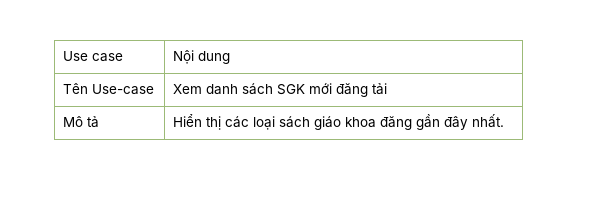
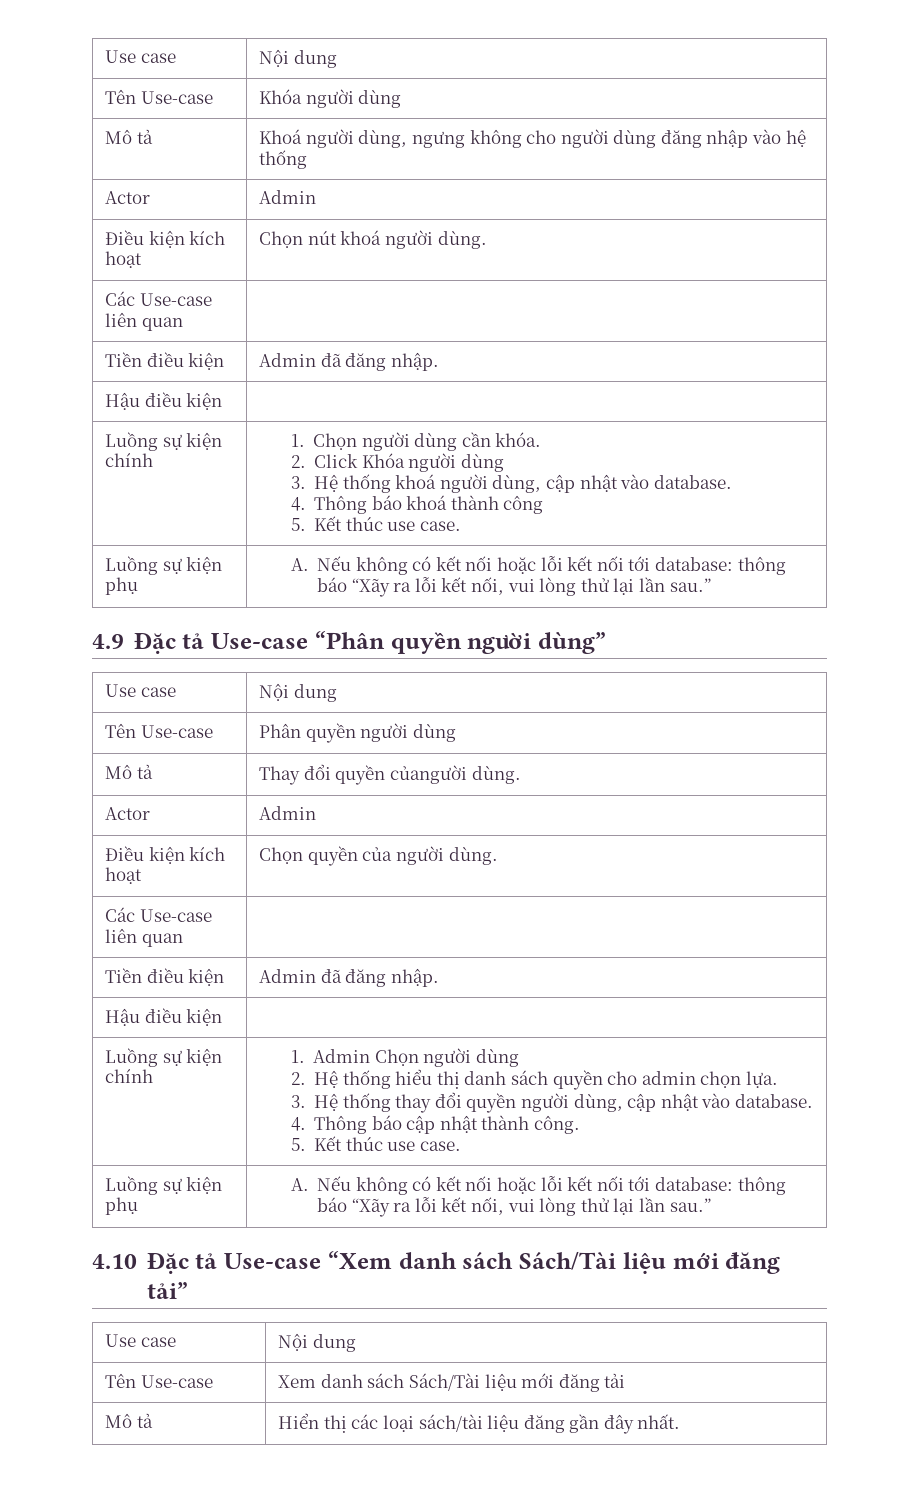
[63,51,124,62] [173,50,231,64] Use case | Nội dung -> [105,50,176,63] [259,49,337,68] [105,89,213,104] [259,89,402,108] [105,129,153,144] [259,129,806,148] [259,150,308,169] [105,191,151,204] [259,190,317,204] [105,230,226,248] [105,251,143,268] [259,230,487,249] [105,291,212,306] [105,312,183,331] [105,352,225,370] [259,352,439,371] [105,392,223,410] [105,432,223,451] [105,453,154,467] [290,432,542,451] [290,453,504,472] [290,474,732,493] [290,495,544,514] [290,516,461,531] [105,556,223,575] [105,577,139,595] [290,556,786,575] [317,577,711,597] [92,631,606,654] [105,684,176,697] [259,683,337,702] [105,723,213,738] [259,723,456,743] [105,764,153,779] [259,764,521,785] [105,807,151,820] [259,806,317,820] [105,846,226,864] [105,867,143,884] [259,846,498,866] [105,907,212,922] [105,928,183,947] [105,968,225,986] [259,968,439,987] [105,1008,223,1026] [105,1048,223,1067] [105,1069,154,1083] [290,1048,519,1067] [290,1069,778,1090] [290,1092,813,1113] [290,1115,580,1134] [290,1136,461,1151] [105,1176,223,1195] [105,1197,139,1215] [290,1176,786,1195] [317,1197,711,1217] [92,1251,781,1274] [146,1282,188,1299] [105,1334,176,1347] [278,1333,356,1352] Use case | Nội dung // Tên Use-case | Khóa người dùng // Mô tả | Khoá người dùng, ngưng không cho người dùng đăng nhập vào hệ thống // Actor | Admin // Điều kiện kích hoạt | Chọn nút khoá người dùng. // Các Use-case liên quan | // Tiền điều kiện | Admin đã đăng nhập. // Hậu điều kiện | // Luồng sự kiện chính | 1. Chọn người dùng cần khóa. // 2. Click Khóa người dùng // 3. Hệ thống khoá người dùng, cập nhật vào database. // 4. Thông báo khoá thành công // 5. Kết thúc use case. // Luồng sự kiện phụ | A. Nếu không có kết nối hoặc lỗi kết nối tới database: thông báo “Xãy ra lỗi kết nối, vui lòng thử lại lần sau.” // 4.9 Đặc tả Use-case “Phân quyền người dùng” // Use case | Nội dung // Tên Use-case | Phân quyền người dùng // Mô tả | Thay đổi quyền củangười dùng. // Actor | Admin // Điều kiện kích hoạt | Chọn quyền của người dùng. // Các Use-case liên quan | // Tiền điều kiện | Admin đã đăng nhập. // Hậu điều kiện | // Luồng sự kiện chính | 1. Admin Chọn người dùng // 2. Hệ thống hiểu thị danh sách quyền cho admin chọn lựa. // 3. Hệ thống thay đổi quyền người dùng, cập nhật vào database. // 4. Thông báo cập nhật thành công. // 5. Kết thúc use case. // Luồng sự kiện phụ | A. Nếu không có kết nối hoặc lỗi kết nối tới database: thông báo “Xãy ra lỗi kết nối, vui lòng thử lại lần sau.” // 4.10 Đặc tả Use-case “Xem danh sách Sách/Tài liệu mới đăng tải” // Use case | Nội dung
[277,84,306,95] SGK -> [408,1373,517,1391] Sách/Tài liệu
[279,116,377,130] sách giáo khoa -> [418,1414,520,1432] sách/tài liệu

